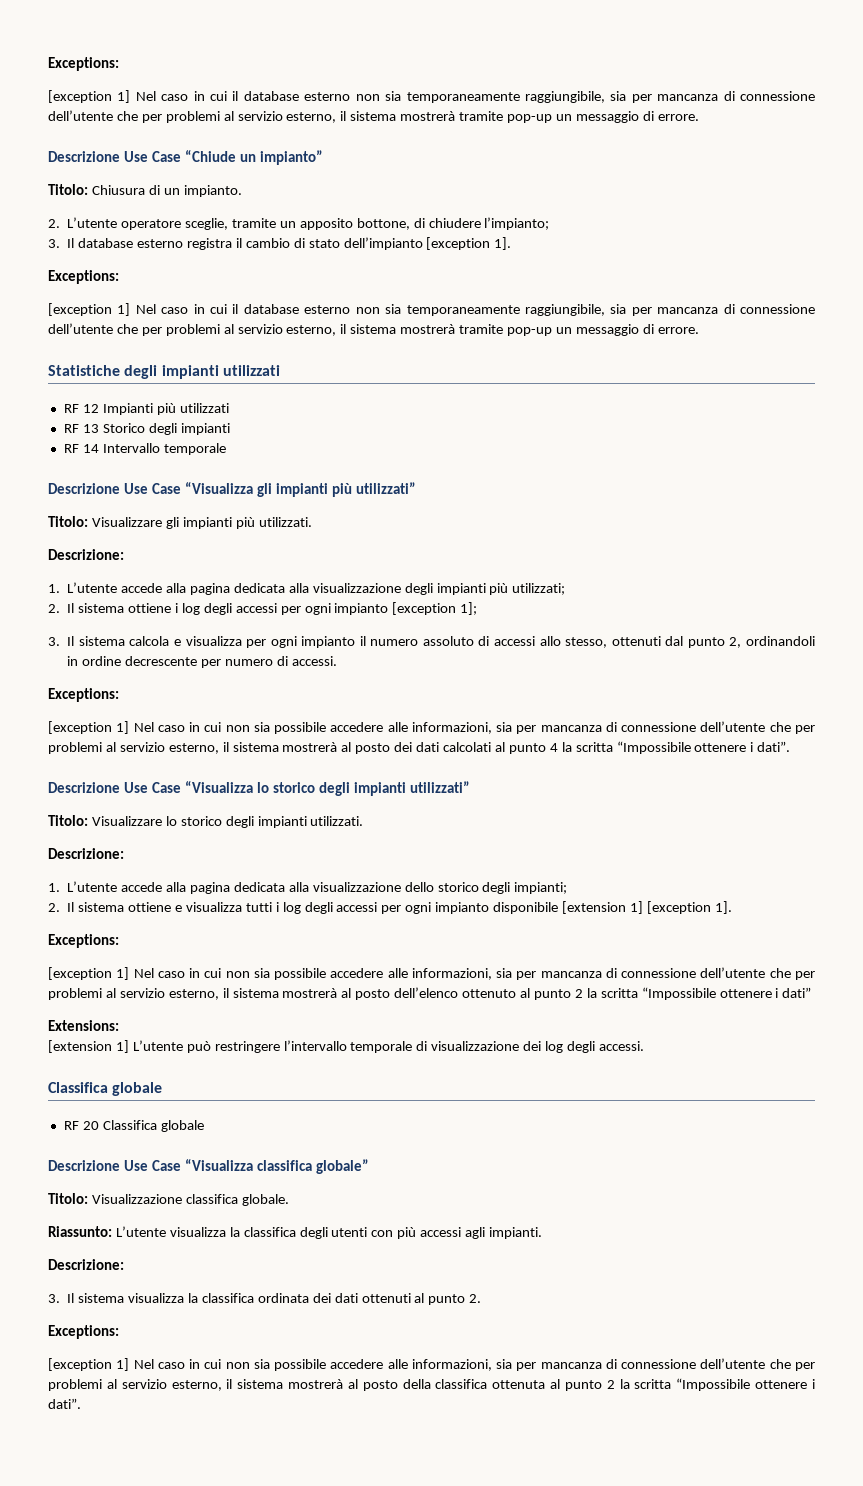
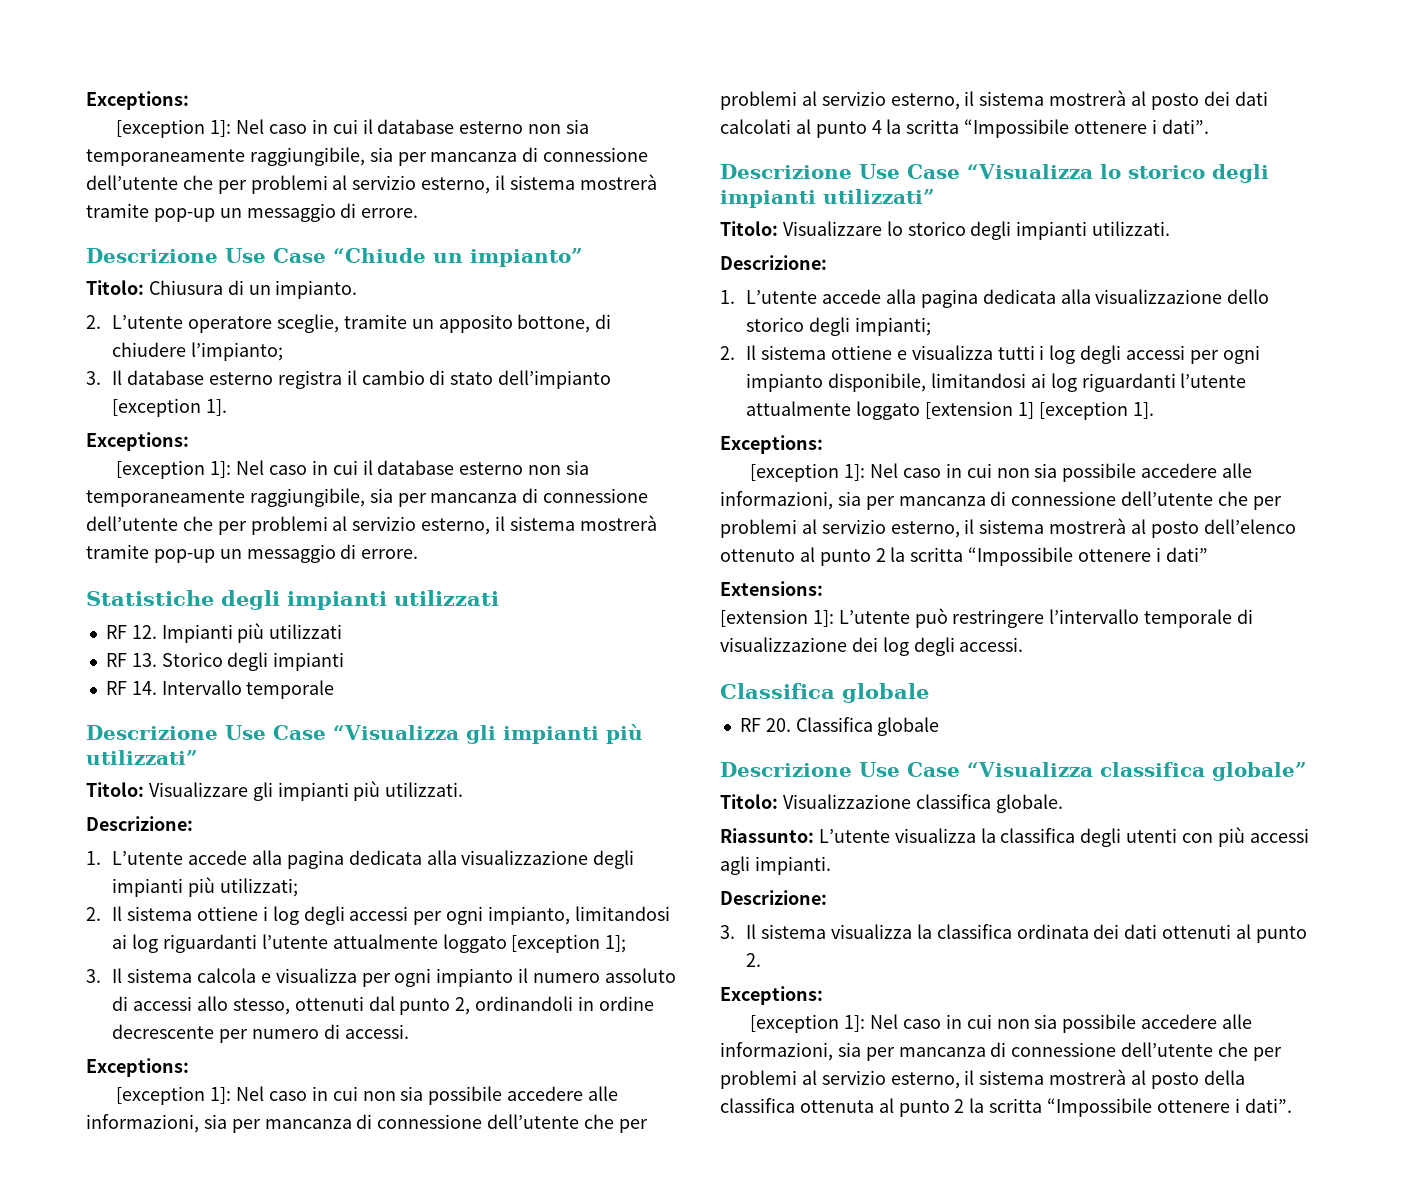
[48,57,119,71] [48,90,131,103] Exceptions: // [exception 1] -> [86,91,189,110] [116,119,232,138] Exceptions: // [exception 1]:
[117,303,131,316] 1] -> [210,461,232,478] 1]:
[82,404,99,413] 12 -> [131,625,157,639] 12.
[82,424,99,433] 13 -> [131,653,157,667] 13.
[82,444,99,453] 14 -> [131,681,157,695] 14.
[334,603,389,615] impianto -> [487,906,670,925] [112,934,507,953] impianto, limitandosi ai log riguardanti l’utente attualmente loggato
[116,721,130,734] 1] -> [210,1087,232,1104] 1]:
[493,902,559,914] disponibile -> [828,373,1247,392] [746,401,921,420] disponibile, limitandosi ai log riguardanti l’utente attualmente loggato
[116,967,130,980] 1] -> [844,464,866,481] 1]:
[115,1040,129,1053] 1] -> [812,610,834,627] 1]:
[82,1121,99,1130] 20 -> [765,718,791,732] 20.
[116,1358,130,1371] 1] -> [844,1015,866,1032] 1]:

